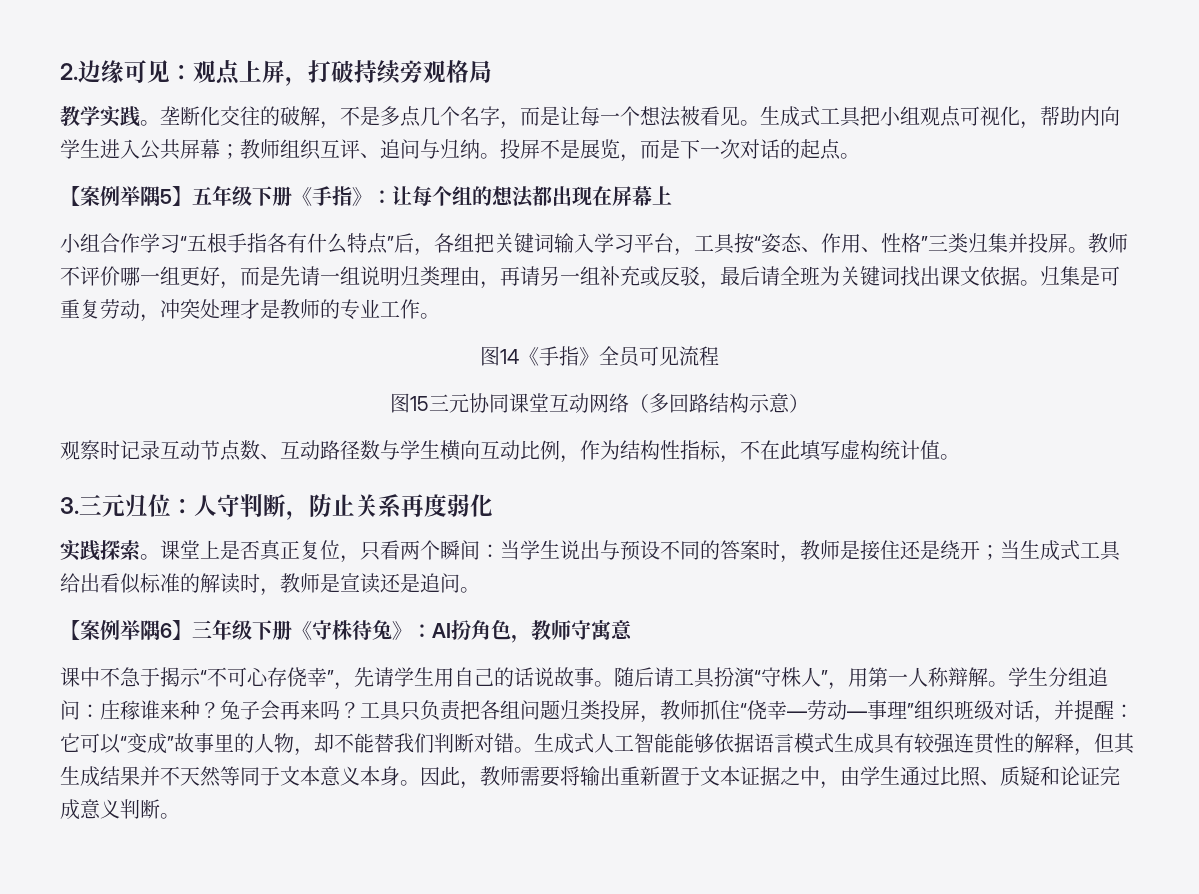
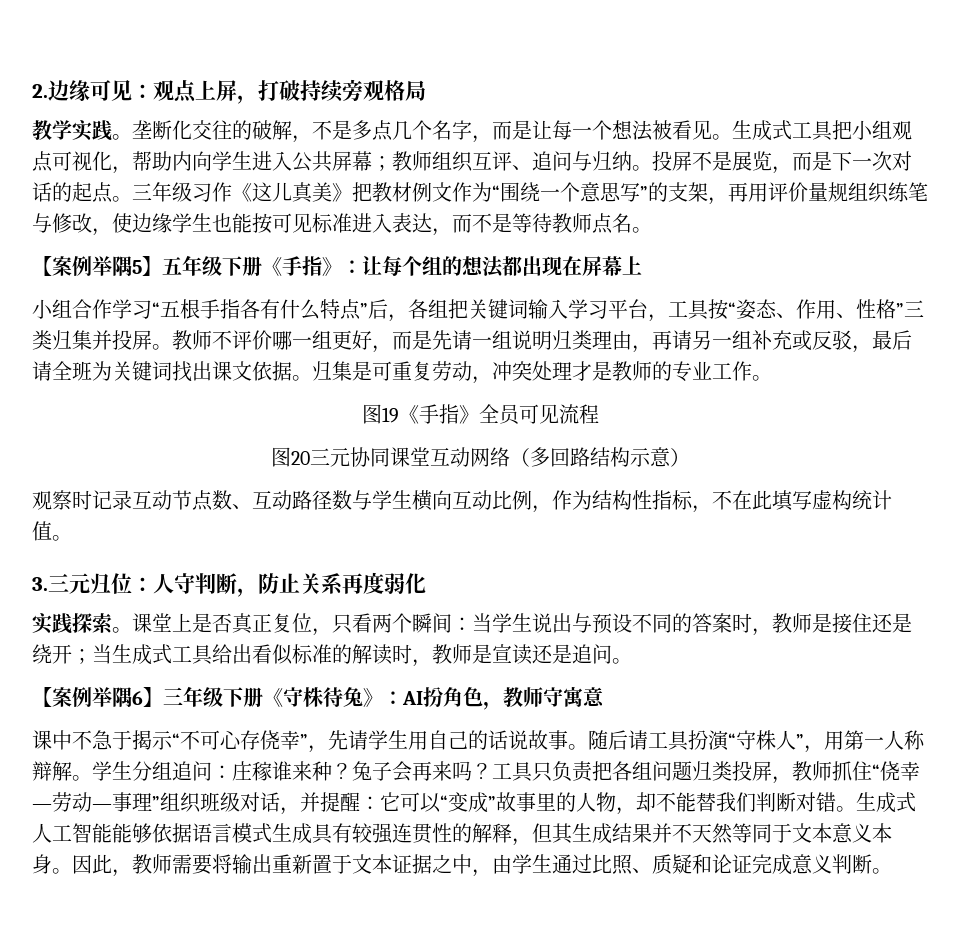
(860, 156) none -> [132,182,928,205] [32,213,652,236] 三年级习作《这儿真美》把教材例文作为“围绕一个意思写”的支架，再用评价量规组织练笔与修改，使边缘学生也能按可见标准进入表达，而不是等待教师点名。
[500,349,519,364] 14 -> [382,407,399,423] 19
[410,396,429,411] 15 -> [291,451,310,465] 20

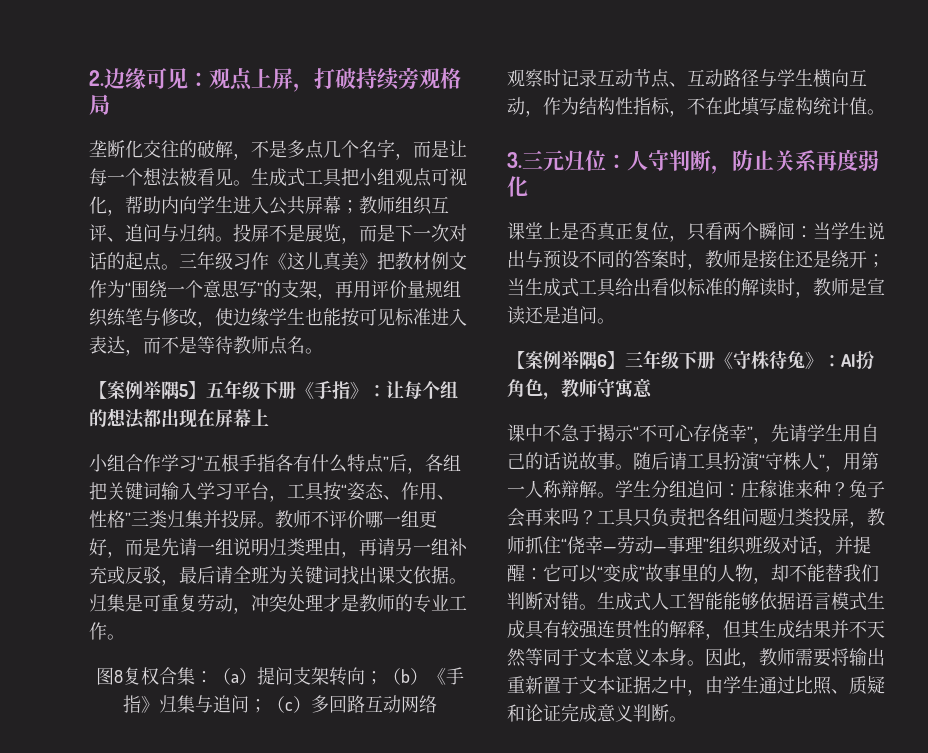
[32,120,132,141] 教学实践。 -> (110, 104) none
[382,404,599,425] [271,447,690,467] 19《手指》全员可见流程 // 图20三元协同课堂互动网络（多回路结构示意） -> [114,667,464,686] [123,695,437,713] 8复权合集：（a）提问支架转向；（b）《手指》归集与追问；（c）多回路互动网络
[212,490,232,510] 数 -> (670, 78) none
[332,490,352,510] 数 -> (759, 78) none
[492,490,532,510] 比例 -> (525, 106) none
[32,613,132,634] 实践探索。 -> (528, 186) none

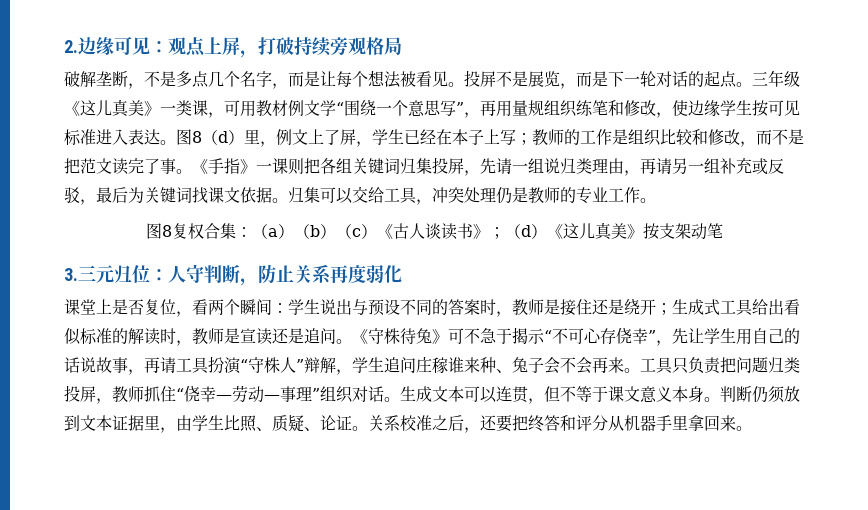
[89,140,233,158] 垄断化交往的破解 -> [64,71,128,87] 破解垄断
[107,174,125,184] 一 -> (352, 79) none
[251,168,467,187] [89,196,449,216] [89,224,233,242] 生成式工具把小组观点可视化，帮助内向学生进入公共屏幕；教师组织互评、追问与归纳。 -> (464, 84) none
[431,224,449,242] 次 -> [640,71,656,87] 轮
[233,252,395,271] 习作《这儿真美》把 -> [64,99,256,118] 《这儿真美》一类课，可用
[89,280,125,298] 作为 -> [320,100,336,116] 学
[263,280,407,300] 的支架，再用评价 -> [464,100,512,118] ，再用
[143,308,161,326] 与 -> [608,100,624,116] 和
[305,308,341,326] 也能 -> (752, 107) none
[125,336,323,356] [89,380,458,400] [89,408,269,429] [89,454,461,474] [89,482,455,502] [89,510,437,528] [89,538,161,558] ，而不是等待教师点名。 // 【案例举隅5】五年级下册《手指》：让每个组的想法都出现在屏幕上 // 小组合作学习“五根手指各有什么特点”后，各组把关键词输入学习平台，工具按“姿态、作用、性格”三类归集并投屏。教师不评价哪一组更好，而是 -> [160,129,804,147] [64,157,480,176] 。图8（d）里，例文上了屏，学生已经在本子上写；教师的工作是组织比较和修改，而不是把范文读完了事。《手指》一课则把各组关键词归集投屏，
[251,538,269,556] 明 -> (560, 166) none
[215,566,269,584] 请全班 -> (128, 195) none
[359,566,377,584] 出 -> (208, 195) none
[125,594,233,612] 是可重复劳动 -> [320,186,417,204] 可以交给工具
[323,594,341,612] 才 -> [496,187,512,204] 仍
[257,667,464,686] [123,695,437,713] [507,69,867,88] [507,97,885,117] 提问支架转向；（b）《手指》归集与追问；（c）多回路互动网络 // 观察时记录互动节点、互动路径与学生横向互动，作为结构性指标，不在此填写虚构统计值。 -> [293,222,723,240] （b）（c）《古人谈读书》；（d）《这儿真美》按支架动笔
[597,222,705,242] 真正复位，只 -> [144,299,192,317] 复位，
[813,222,831,240] 当 -> (288, 308) none
[507,278,525,296] 当 -> (672, 309) none
[507,350,874,369] [507,378,652,400] [507,424,543,442] // 【案例举隅6】三年级下册《守株待兔》：AI扮角色，教师守寓意 // 课中 -> [352,328,464,344] 《守株待兔》可
[789,424,807,442] 请 -> [688,328,704,343] 让
[615,452,669,470] 。随后 -> [128,357,160,375] ，再
[825,452,879,472] [507,480,885,498] [507,508,597,527] ，用第一人称辩解。学生分组追问：庄稼谁来种？兔子会再来吗？ -> [304,357,640,375] 辩解，学生追问庄稼谁来种、兔子会不会再来。
[705,508,741,526] 各组 -> (736, 365) none
[745,536,871,556] [507,564,879,584] [507,592,885,611] [507,620,885,640] [507,648,885,668] [507,676,579,694] 班级对话，并提醒：它可以“变成”故事里的人物，却不能替我们判断对错。生成式人工智能能够依据语言模式生成具有较强连贯性的解释，但其生成结果并不天然等同于文本意义本身。因此，教师需要将输出重新置于 -> [352,386,800,404] [64,415,80,431] 对话。生成文本可以连贯，但不等于课文意义本身。判断仍须放到
[651,676,687,694] 之中 -> [144,415,160,430] 里
[759,676,795,694] 通过 -> (224, 422) none
[507,703,669,722] 和论证完成意义判断 -> [304,415,736,433] 、论证。关系校准之后，还要把终答和评分从机器手里拿回来

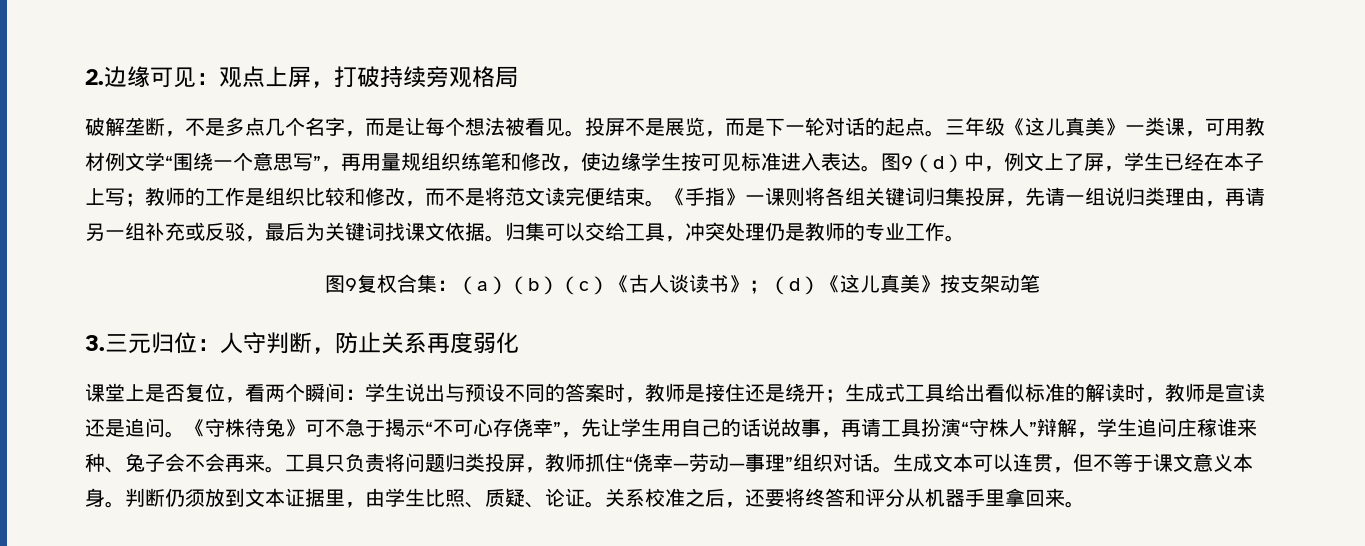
[192,129,260,145] 8（d）里 -> [901,152,984,173] 9（d）中
[64,158,80,174] 把 -> [485,187,505,206] 将
[144,158,176,174] 了事 -> [585,187,645,206] 便结束
[304,158,320,174] 把 -> [805,187,825,206] 将
[161,225,172,237] 8 -> [345,278,357,291] 9
[720,357,736,373] 把 -> [385,453,405,472] 将
[512,415,528,431] 把 -> [785,488,805,507] 将

